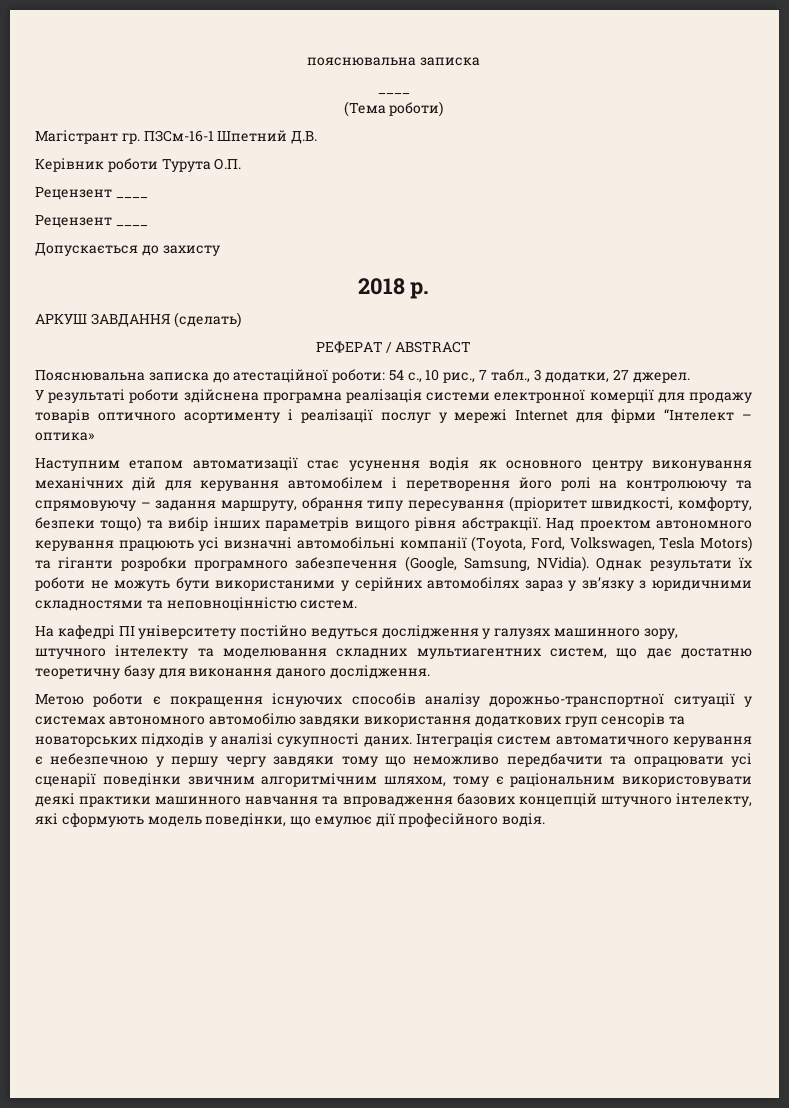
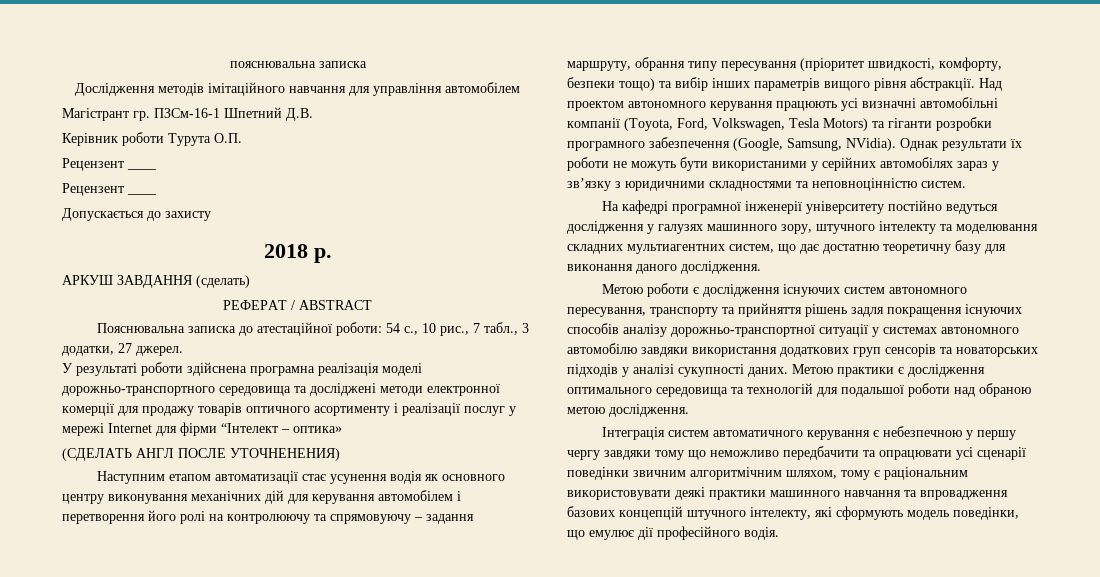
[377,93,410,95] [343,101,444,117] ____ // (Тема роботи) -> [75,82,520,96] Дослідження методів імітаційного навчання для управління автомобілем
[426,392,491,401] системи -> [382,363,422,376] [62,383,423,396] моделі дорожньо-транспортного середовища та досліджені методи
(95, 436) none -> [62,448,340,461] // (СДЕЛАТЬ АНГЛ ПОСЛЕ УТОЧНЕНЕНИЯ)
[118,626,135,636] ПІ -> [671,201,802,214] програмної інженерії
(161, 700) none -> [702,284,967,297] [567,303,884,317] дослідження існуючих систем автономного пересування, транспорту та прийняття рішень задля
(412, 741) none -> [792,364,985,377] [567,383,1031,397] [567,404,689,417] Метою практики є дослідження оптимального середовища та технологій для подальшої роботи над обраною метою дослідження. //

